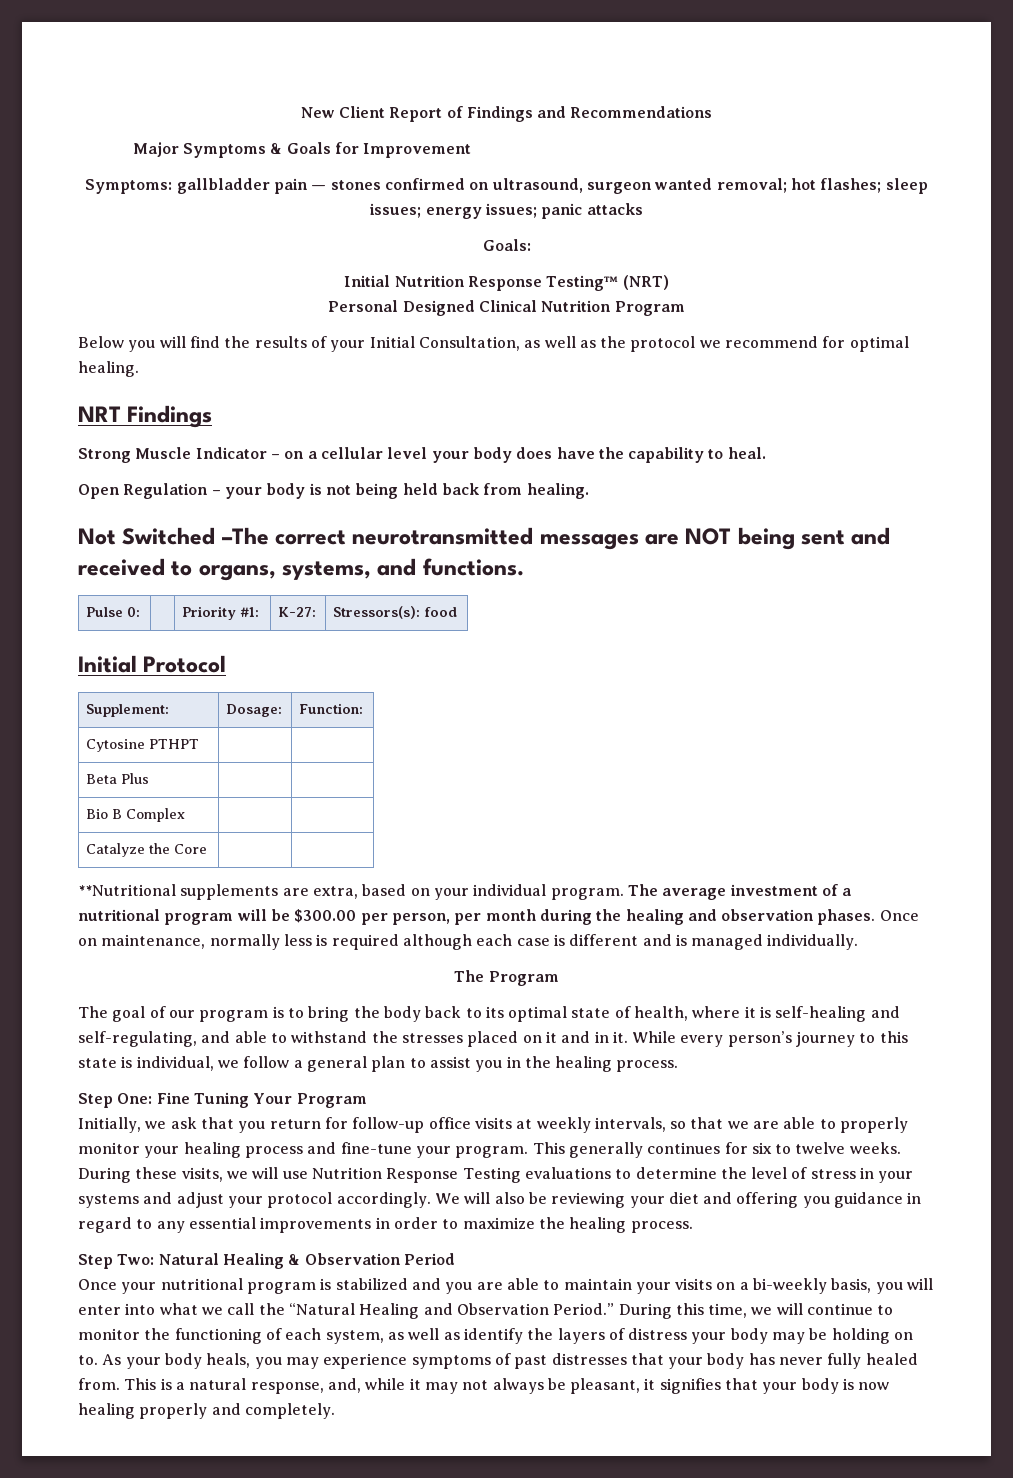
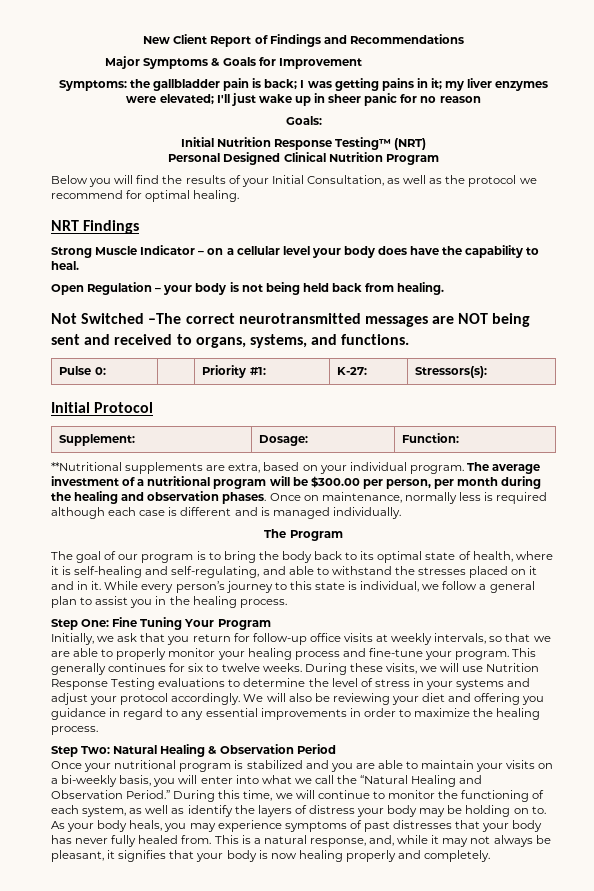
(173, 186) none -> [129,79,150,88] the
[311,178,928,194] [369,203,643,219] — stones confirmed on ultrasound, surgeon wanted removal; hot flashes; sleep issues; energy issues; panic attacks -> [252,78,549,91] [126,93,481,106] is back; I was getting pains in it; my liver enzymes were elevated; I'll just wake up in sheer panic for no reason
[424,607,458,617] food -> (488, 372) none
[86,739,200,752] [86,773,150,784] [86,808,186,822] [86,843,208,857] // Cytosine PTHPT | | // Beta Plus | | // Bio B Complex | | // Catalyze the Core | | -> (460, 438) none

